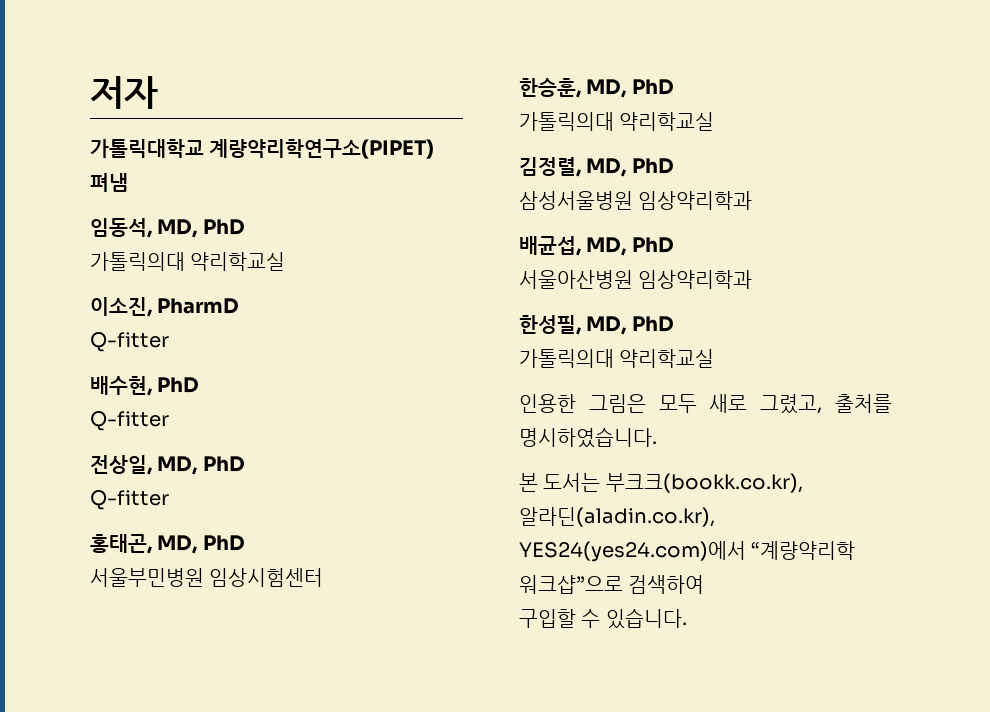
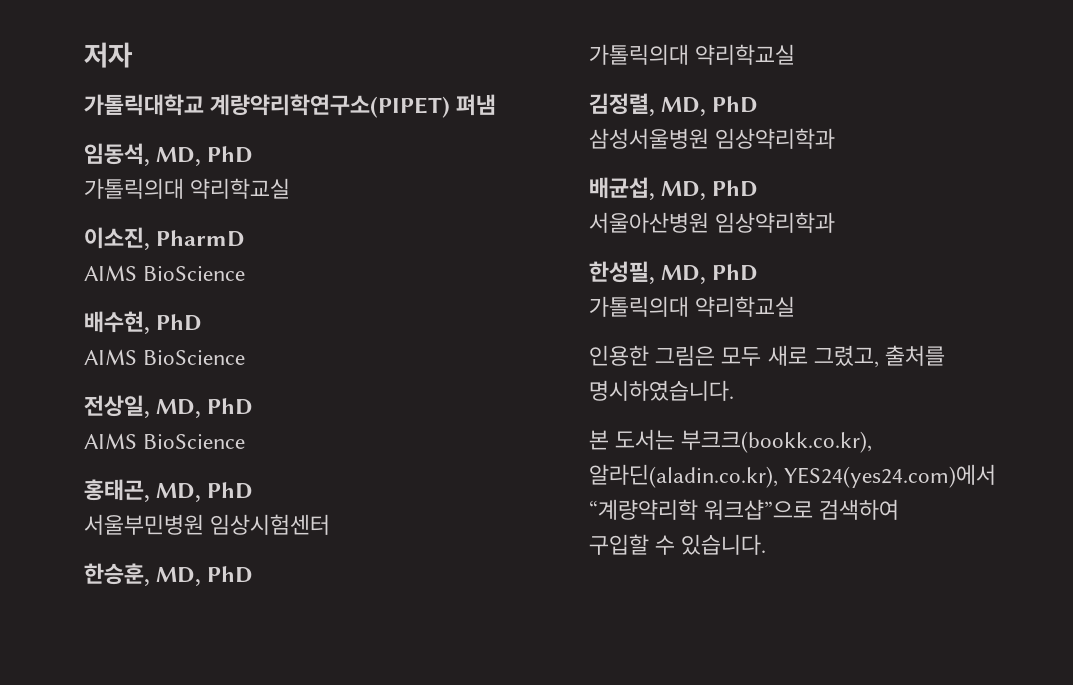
[90,332,169,352] Q-fitter -> [84,265,246,281] AIMS BioScience
[90,411,169,431] Q-fitter -> [84,349,246,365] AIMS BioScience
[90,490,169,510] Q-fitter -> [84,433,246,449] AIMS BioScience

